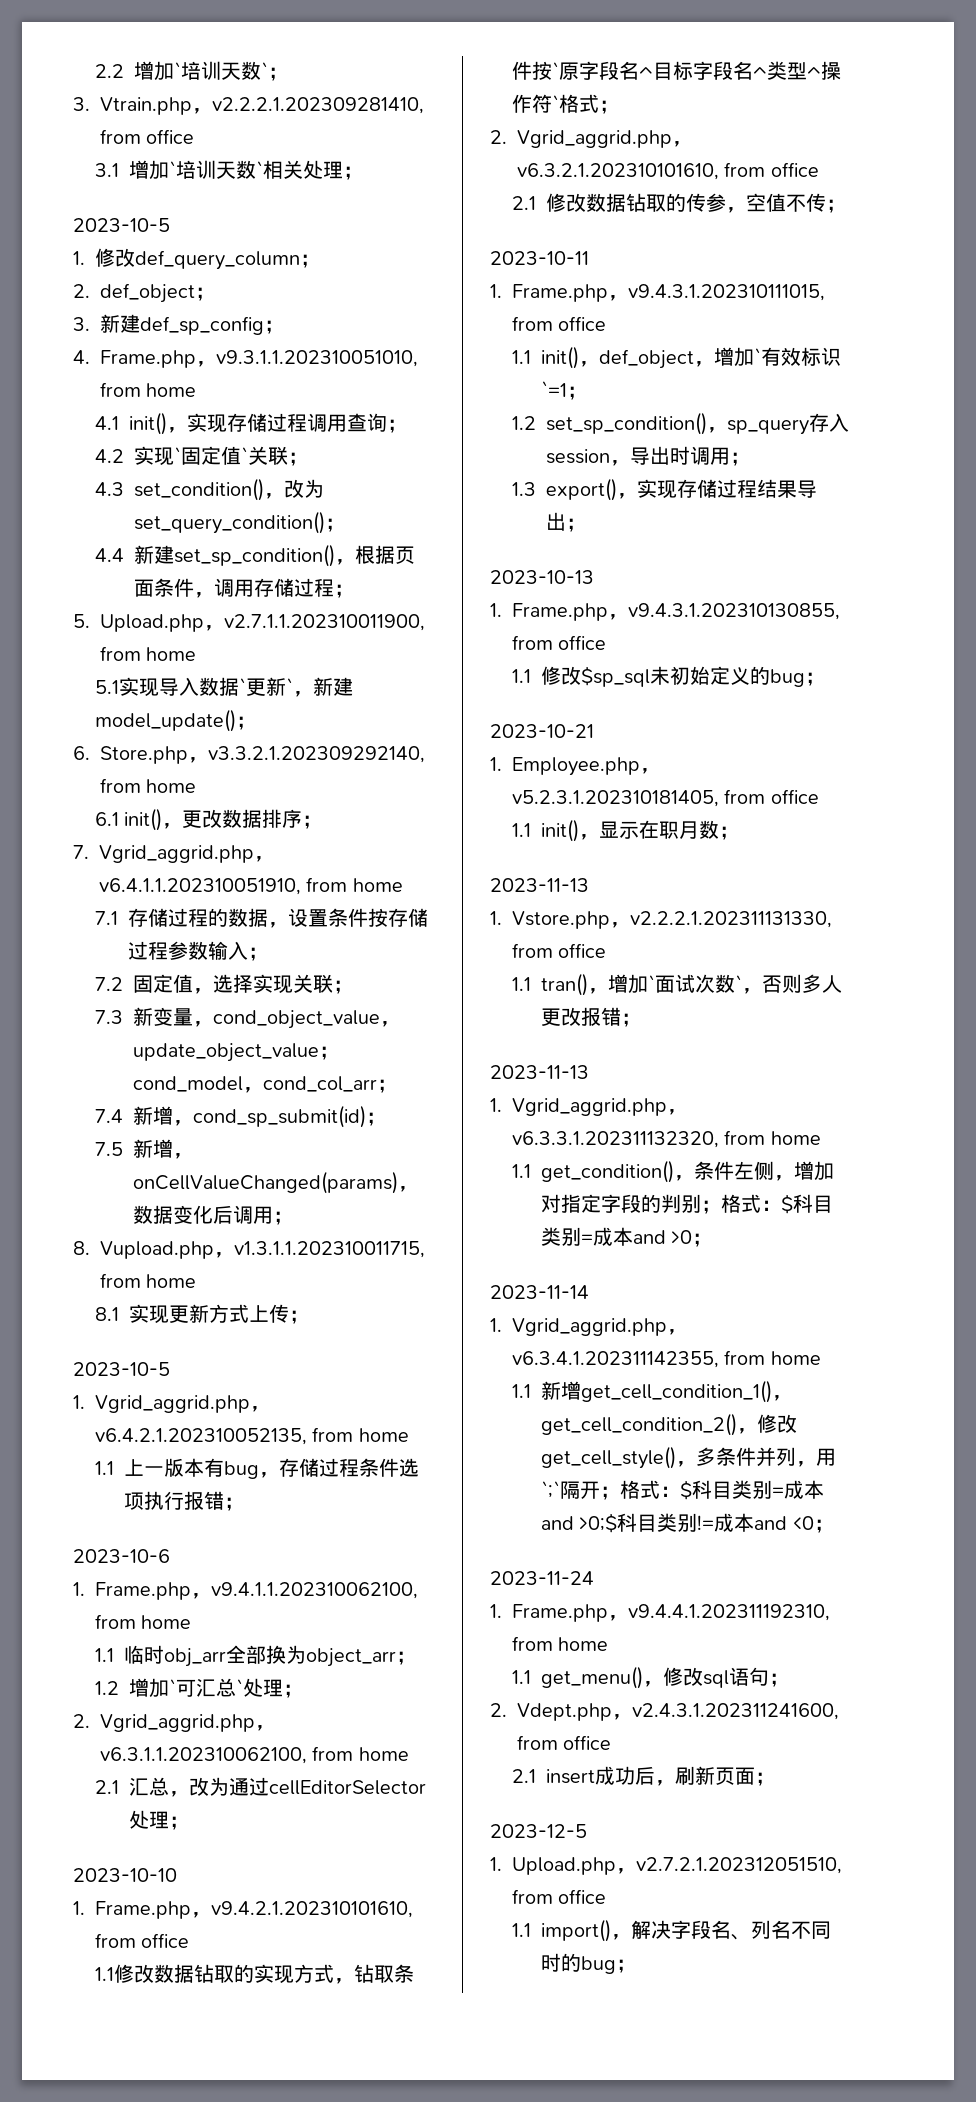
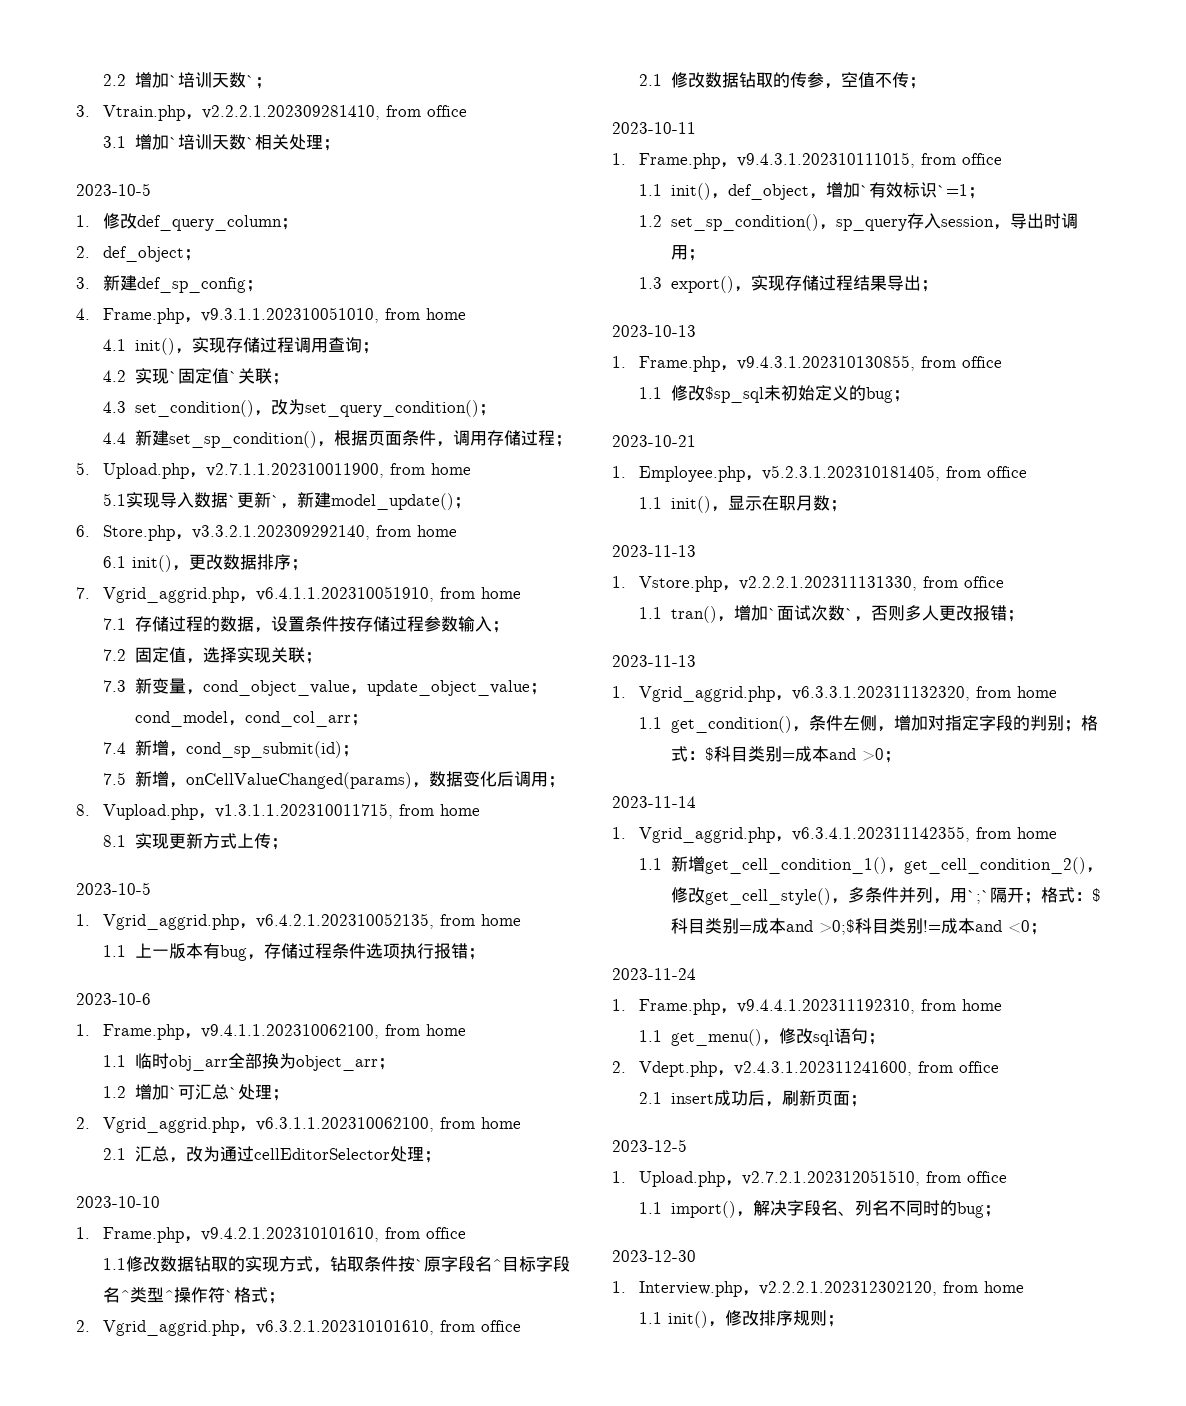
(637, 1966) none -> [612,1250,696,1262] [612,1281,1025,1297] [639,1310,845,1328] // 2023-12-30 // 1. Interview.php，v2.2.2.1.202312302120, from home // 1.1 init()，修改排序规则；

